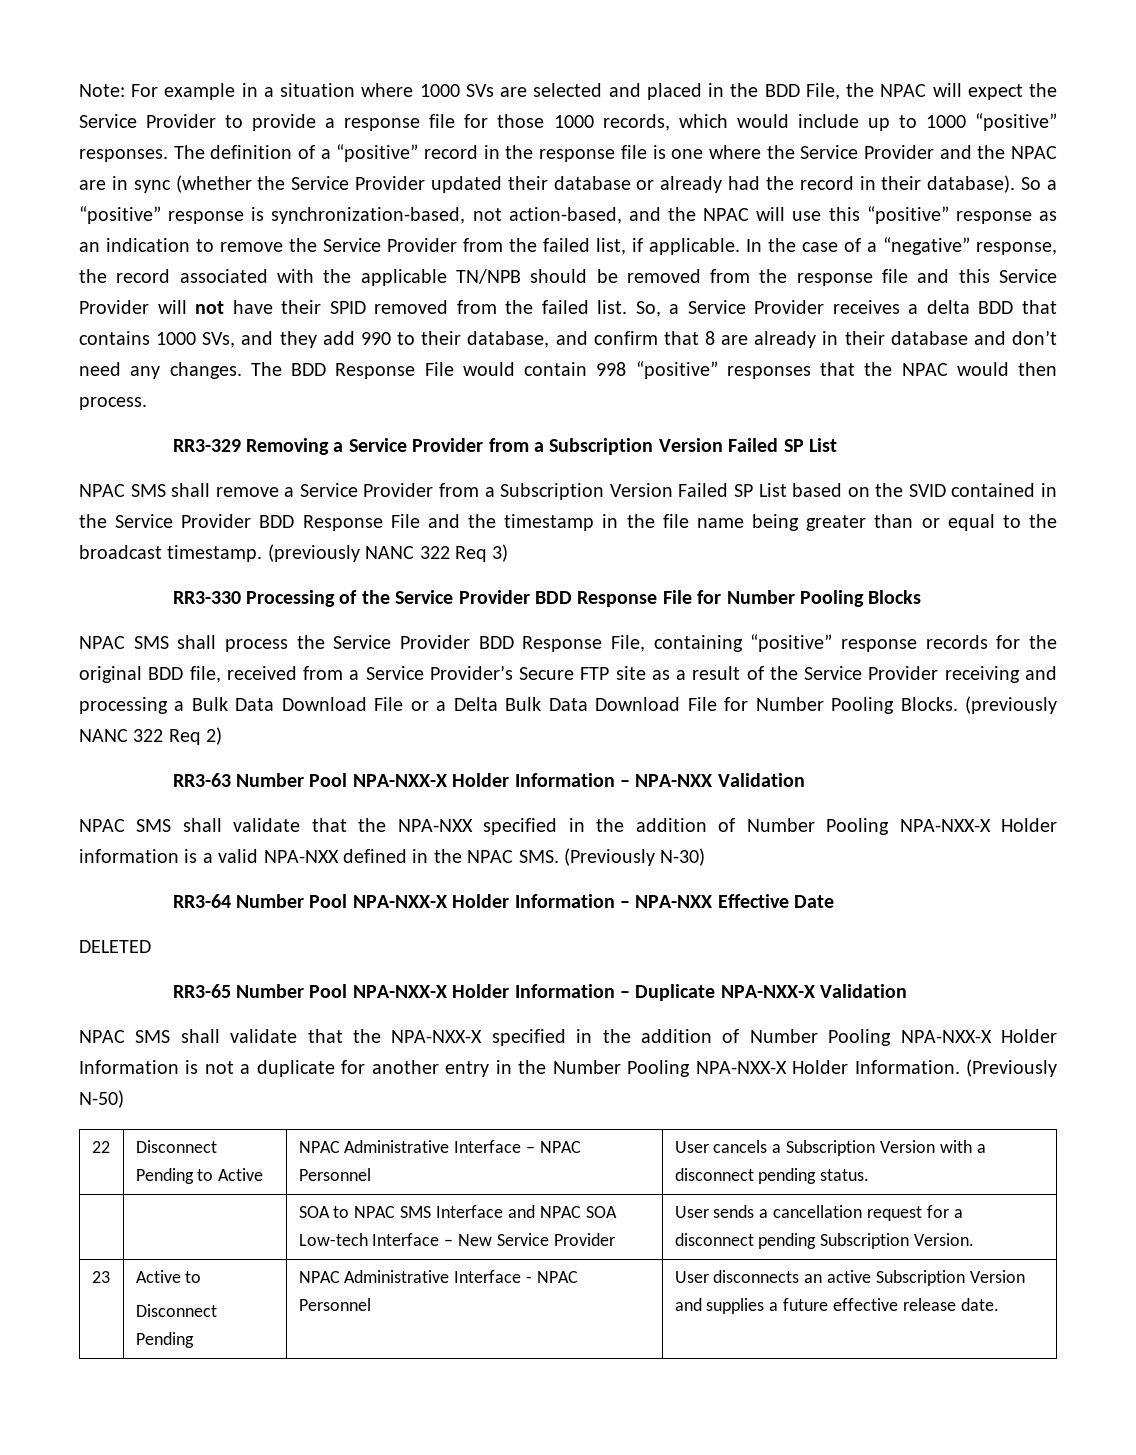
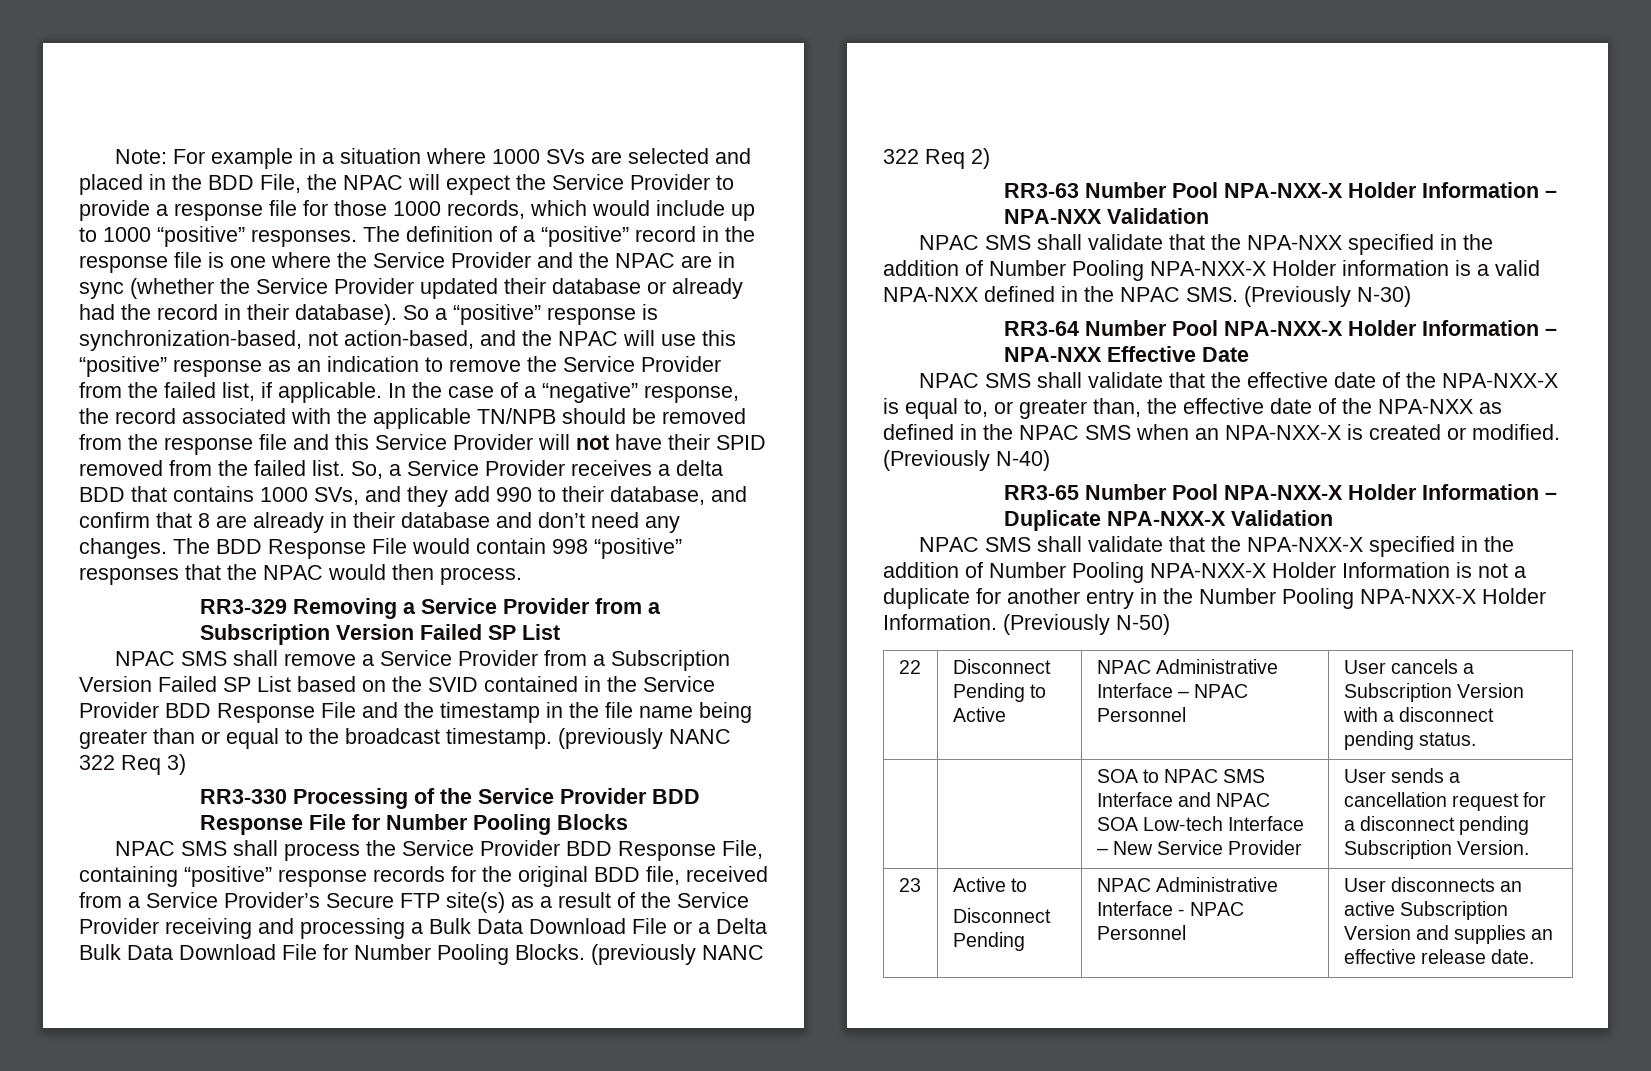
[615,666,646,680] site -> [446,892,505,913] site(s)
[79,940,151,953] DELETED -> [918,372,1558,388] [883,398,1502,419] [883,424,1560,440] [883,450,1050,471] NPAC SMS shall validate that the effective date of the NPA-NXX-X is equal to, or greater than, the effective date of the NPA-NXX as defined in the NPAC SMS when an NPA-NXX-X is created or modified. (Previously N-40)
[769,1298,829,1311] a future -> [1531,929,1554,940] an

